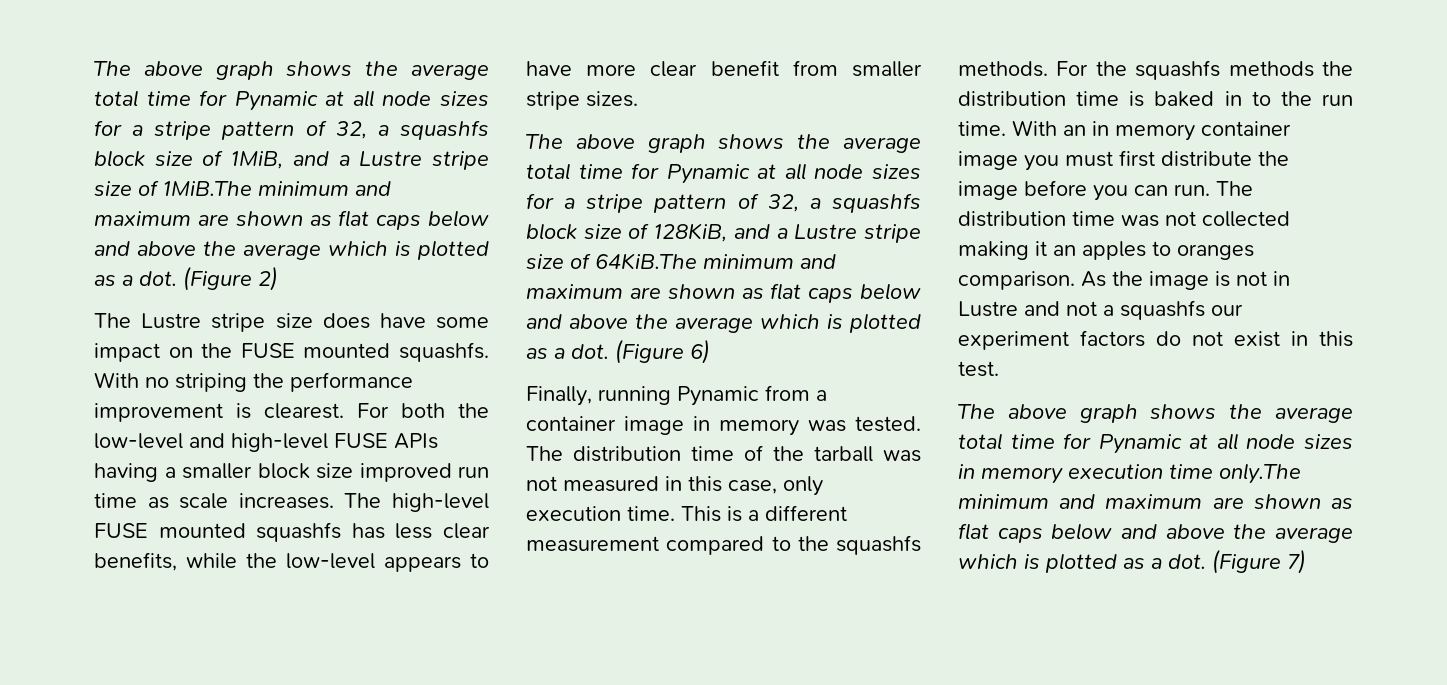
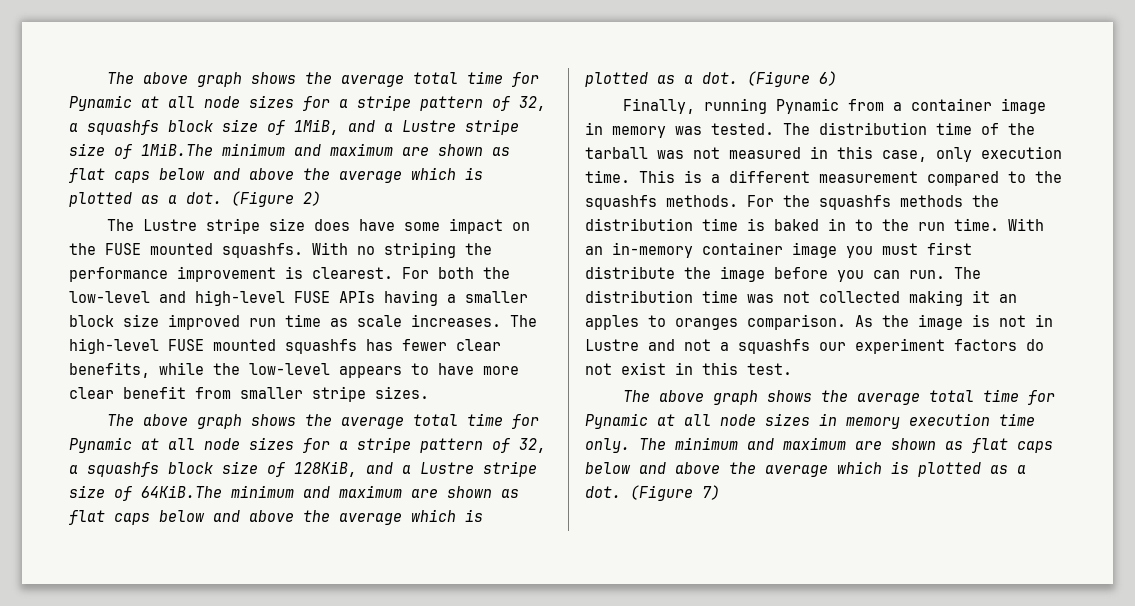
[395,523,433,539] less -> [402,339,447,351] fewer
[1092,121,1195,141] in memory -> [612,242,693,258] in-memory
[1219,463,1301,484] only.The -> [585,438,666,453] only. The

